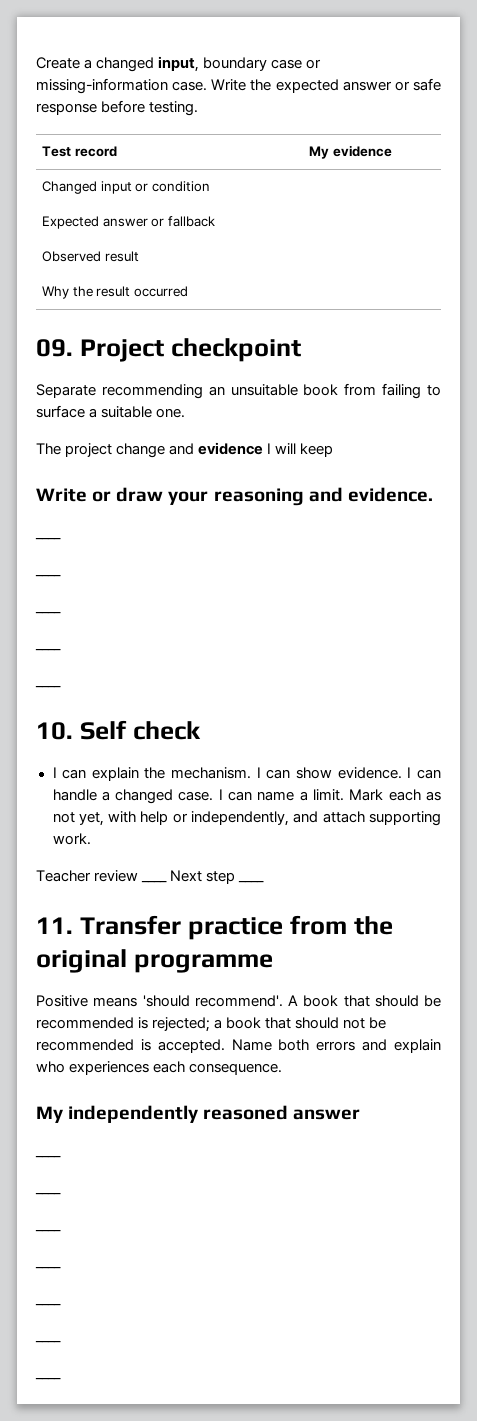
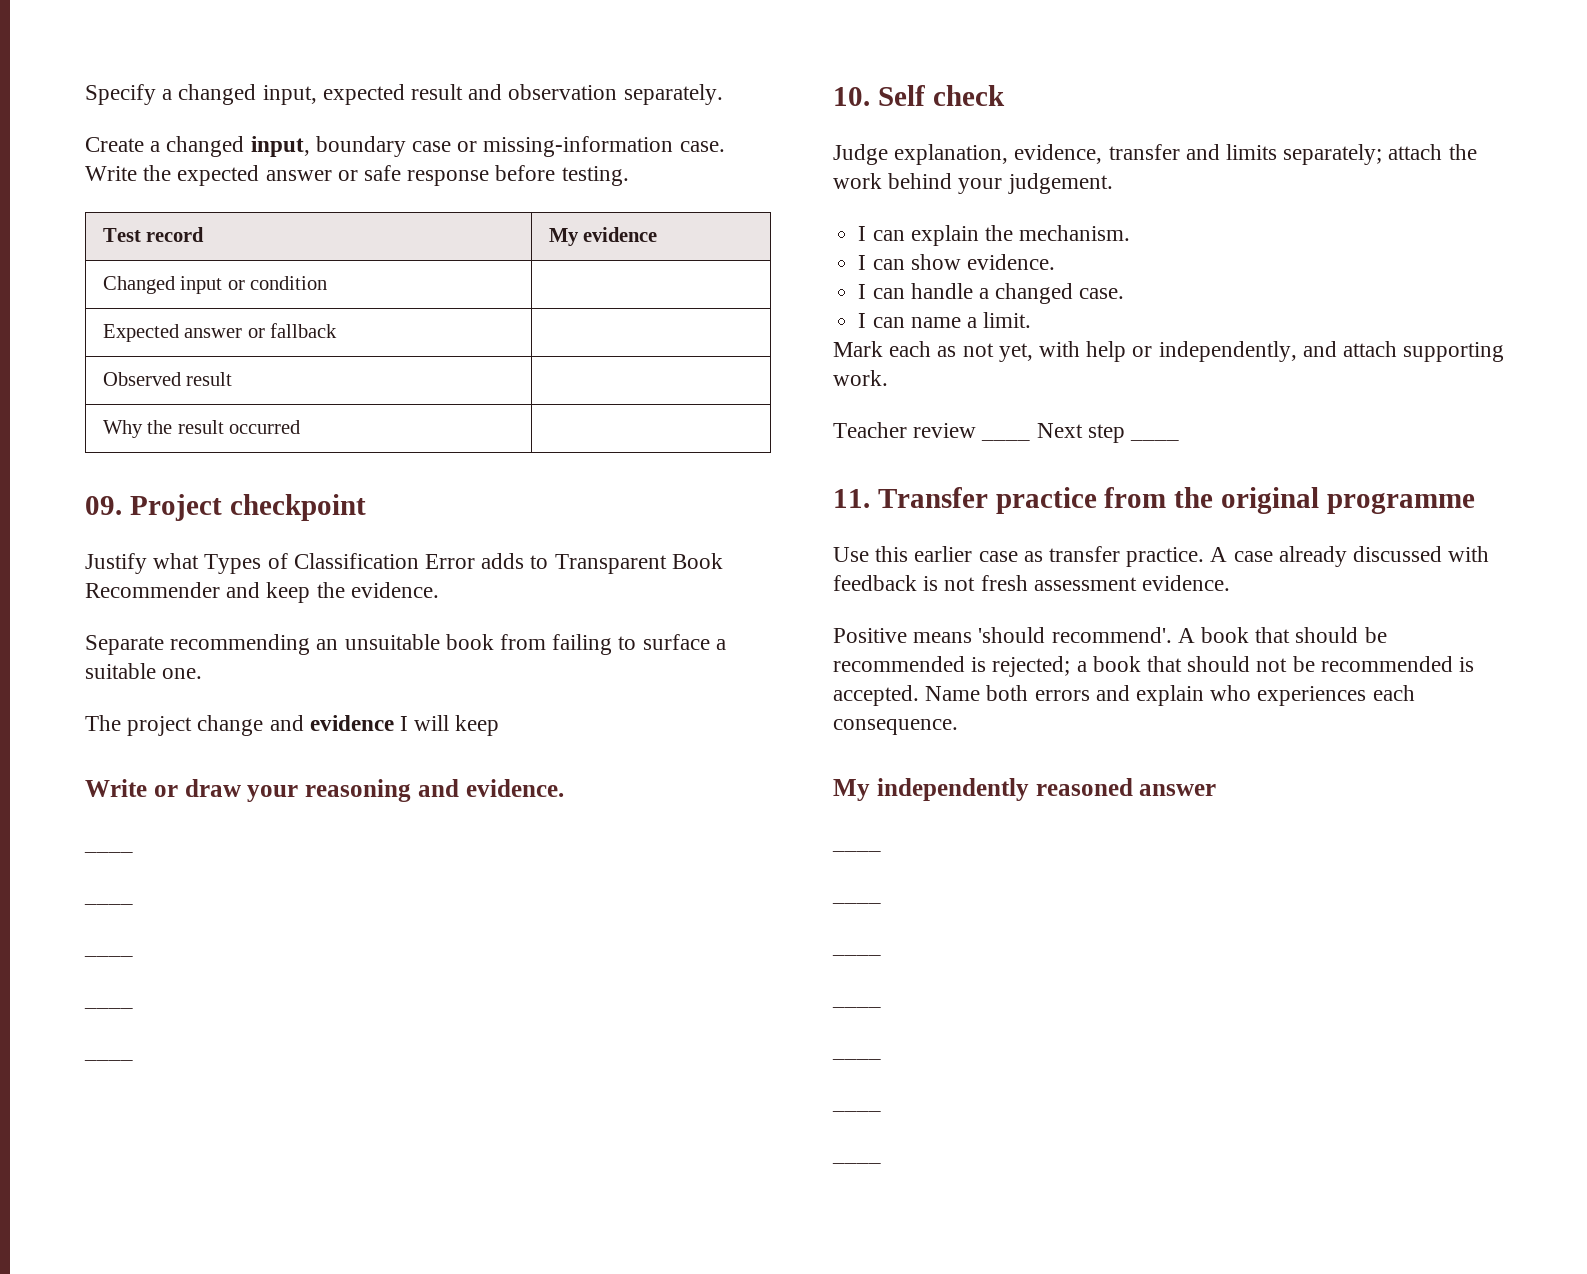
(36, 63) none -> [85,84,723,105] Specify a changed input, expected result and observation separately. //
(301, 350) none -> [85,553,723,574] [85,582,439,603] // Justify what Types of Classification Error adds to Transparent Book Recommender and keep the evidence.
(201, 730) none -> [833,144,1477,165] [833,173,1113,194] // Judge explanation, evidence, transfer and limits separately; attach the work behind your judgement.
(252, 773) none -> (1131, 233) //
(402, 773) none -> (1055, 262) //
(214, 796) none -> (1125, 293) //
(345, 795) none -> (1032, 320) //
(273, 963) none -> [833,546,1490,567] [833,575,1231,591] // Use this earlier case as transfer practice. A case already discussed with feedback is not fresh assessment evidence.

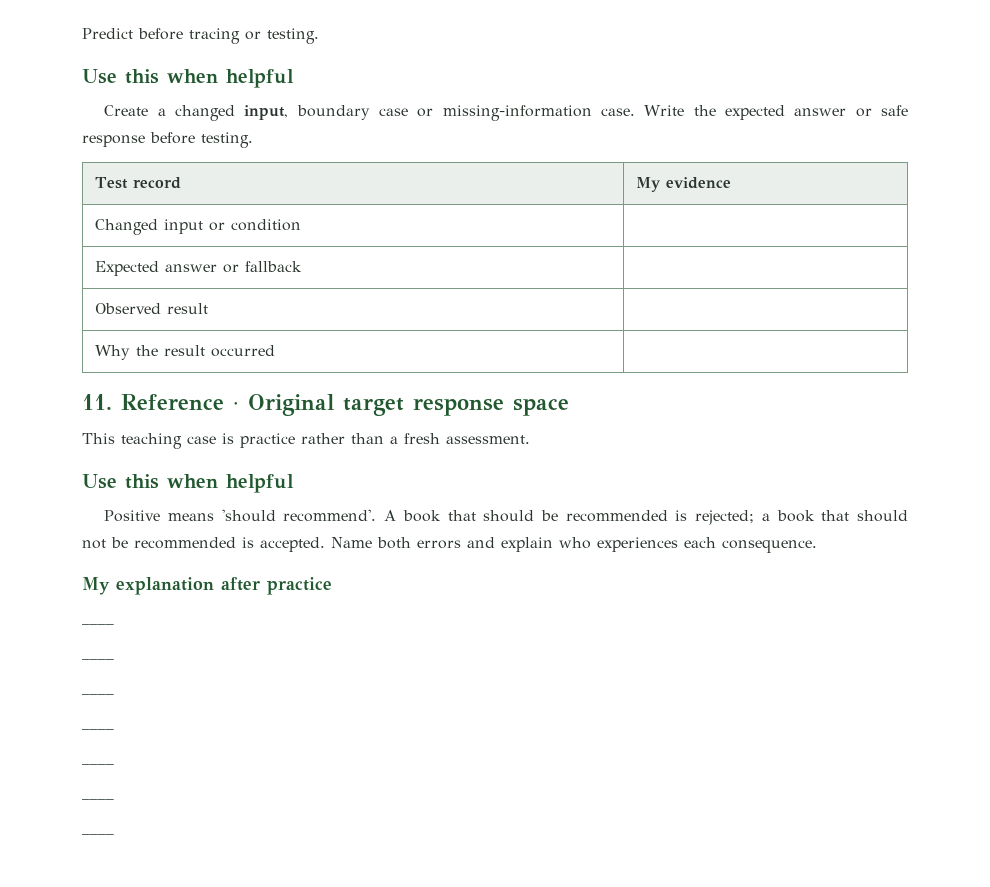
[85,84,723,105] Specify a changed input, expected result and observation separately. -> [82,28,319,44] [82,69,294,88] Predict before tracing or testing. // Use this when helpful
[85,494,366,521] [85,553,723,574] [85,582,439,603] [85,634,726,655] [85,663,203,679] [85,715,500,736] [85,779,564,802] [84,850,133,853] [84,902,133,905] [84,954,133,957] [84,1006,133,1009] [84,1058,133,1061] [833,85,1005,106] [833,144,1477,165] [833,173,1113,194] [858,225,1131,246] [858,254,1055,270] [858,283,1125,304] [858,312,1032,328] [833,341,1505,362] [833,370,888,386] [833,422,977,438] [981,438,1031,441] [1036,423,1180,443] [833,487,1475,514] [833,546,1490,567] [833,575,1231,591] 09. Project checkpoint // Justify what Types of Classification Error adds to Transparent Book Recommender and keep the evidence. // Separate recommending an unsuitable book from failing to surface a suitable one. // The project change and evidence I will keep // Write or draw your reasoning and evidence. // ____ // ____ // ____ // ____ // ____ // 10. Self check // Judge explanation, evidence, transfer and limits separately; attach the work behind your judgement. // I can explain the mechanism. // I can show evidence. // I can handle a changed case. // I can name a limit. // Mark each as not yet, with help or independently, and attach supporting work. // Teacher review ____ Next step ____ // 11. Transfer practice from the original programme // Use this earlier case as transfer practice. A case already discussed with feedback is not fresh assessment evidence. -> [82,394,569,416] [82,433,530,449] [82,474,294,493] 11. Reference · Original target response space // This teaching case is practice rather than a fresh assessment. // Use this when helpful
[876,778,1217,801] independently reasoned answer -> [116,577,332,595] explanation after practice

